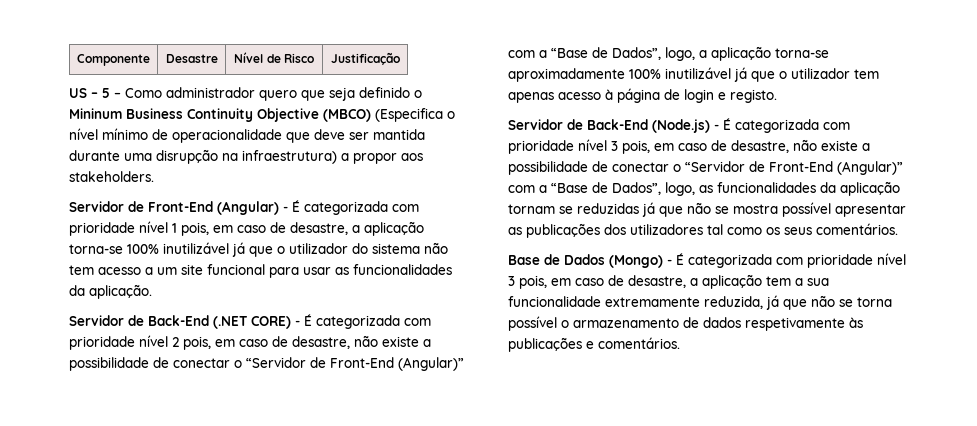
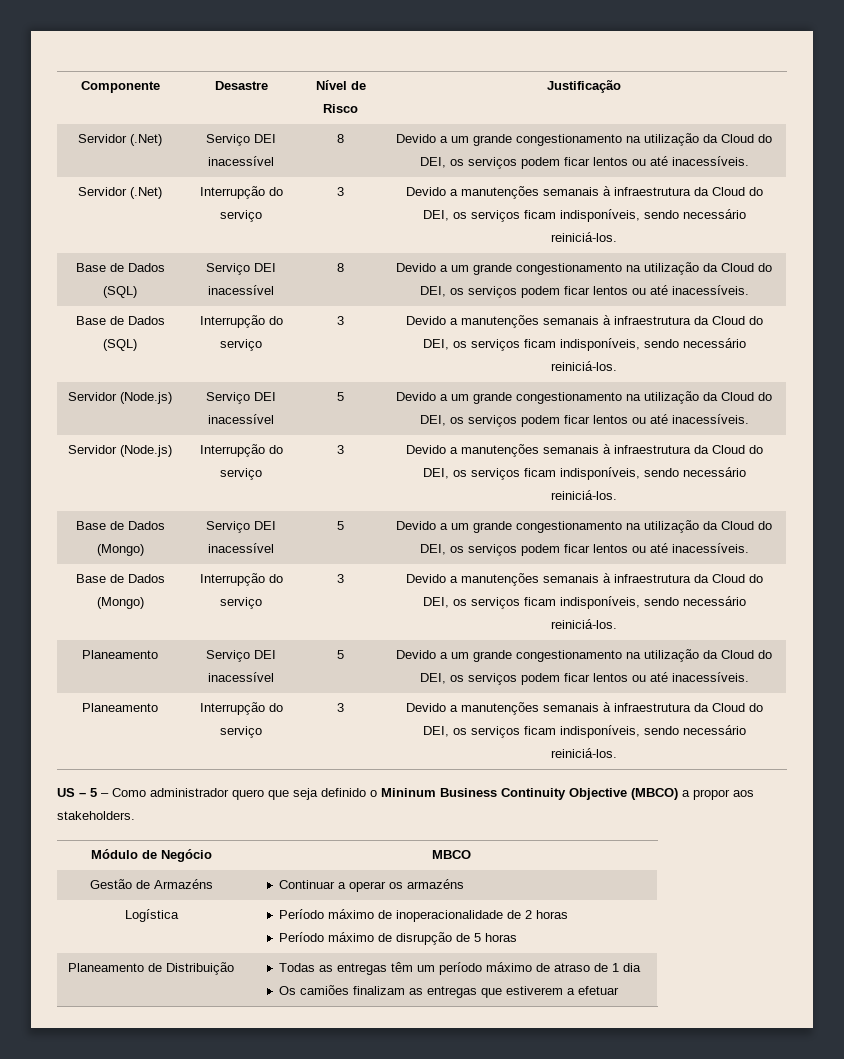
(400, 58) none -> [78,134,162,146] [206,134,276,146] [208,156,274,166] [337,134,344,143] [396,133,772,146] [419,156,749,169] [78,187,162,199] [199,186,283,199] [220,210,262,222] [337,187,344,196] [405,186,763,199] [422,209,746,222] [551,232,617,242] [75,263,165,272] [103,286,137,298] [206,263,276,275] [208,285,274,295] [337,263,344,272] [396,262,772,275] [419,285,749,298] [75,316,165,325] [103,339,137,351] [199,315,283,328] [220,339,262,351] [337,316,344,325] [405,315,763,328] [422,338,746,351] [551,361,617,371] [68,392,172,404] [206,392,276,404] [208,414,274,424] [337,392,344,401] [396,391,772,404] [419,414,749,427] [68,445,172,457] [199,444,283,457] [220,468,262,480] [337,445,344,454] [405,444,763,457] [422,467,746,480] [551,490,617,500] [75,521,165,530] [96,544,144,556] [206,521,276,533] [208,543,274,553] [337,521,344,530] [396,520,772,533] [419,543,749,556] [75,574,165,583] [96,597,144,609] [199,573,283,586] [220,597,262,609] [337,574,344,583] [405,573,763,586] [422,596,746,609] [551,619,617,629] [82,650,158,659] [206,650,276,662] [208,672,274,682] [337,650,344,659] [396,649,772,662] [419,672,749,685] [82,703,158,712] [199,702,283,715] [220,726,262,738] [337,703,344,712] [405,702,763,715] [422,725,746,738] [551,748,617,758] // Servidor (.Net) | Serviço DEI inacessível | 8 | Devido a um grande congestionamento na utilização da Cloud do DEI, os serviços podem ficar lentos ou até inacessíveis. // Servidor (.Net) | Interrupção do serviço | 3 | Devido a manutenções semanais à infraestrutura da Cloud do DEI, os serviços ficam indisponíveis, sendo necessário reiniciá-los. // Base de Dados (SQL) | Serviço DEI inacessível | 8 | Devido a um grande congestionamento na utilização da Cloud do DEI, os serviços podem ficar lentos ou até inacessíveis. // Base de Dados (SQL) | Interrupção do serviço | 3 | Devido a manutenções semanais à infraestrutura da Cloud do DEI, os serviços ficam indisponíveis, sendo necessário reiniciá-los. // Servidor (Node.js) | Serviço DEI inacessível | 5 | Devido a um grande congestionamento na utilização da Cloud do DEI, os serviços podem ficar lentos ou até inacessíveis. // Servidor (Node.js) | Interrupção do serviço | 3 | Devido a manutenções semanais à infraestrutura da Cloud do DEI, os serviços ficam indisponíveis, sendo necessário reiniciá-los. // Base de Dados (Mongo) | Serviço DEI inacessível | 5 | Devido a um grande congestionamento na utilização da Cloud do DEI, os serviços podem ficar lentos ou até inacessíveis. // Base de Dados (Mongo) | Interrupção do serviço | 3 | Devido a manutenções semanais à infraestrutura da Cloud do DEI, os serviços ficam indisponíveis, sendo necessário reiniciá-los. // Planeamento | Serviço DEI inacessível | 5 | Devido a um grande congestionamento na utilização da Cloud do DEI, os serviços podem ficar lentos ou até inacessíveis. // Planeamento | Interrupção do serviço | 3 | Devido a manutenções semanais à infraestrutura da Cloud do DEI, os serviços ficam indisponíveis, sendo necessário reiniciá-los.
[375,108,455,122] [69,128,425,143] [69,149,423,164] [69,171,154,182] [69,200,419,215] [69,221,424,236] [69,242,448,257] [69,264,452,278] [69,284,152,299] [69,314,431,329] [69,335,431,350] [69,357,464,371] [508,46,829,61] [508,67,879,82] [508,88,777,103] [508,118,850,133] [508,139,870,154] [508,161,903,175] [508,181,900,196] [508,202,906,217] [508,223,898,238] [508,253,906,268] [508,274,829,289] [508,295,892,310] [508,316,863,331] [508,337,680,352] (Especifica o nível mínimo de operacionalidade que deve ser mantida durante uma disrupção na infraestrutura) a propor aos stakeholders. // Servidor de Front-End (Angular) - É categorizada com prioridade nível 1 pois, em caso de desastre, a aplicação torna-se 100% inutilizável já que o utilizador do sistema não tem acesso a um site funcional para usar as funcionalidades da aplicação. // Servidor de Back-End (.NET CORE) - É categorizada com prioridade nível 2 pois, em caso de desastre, não existe a possibilidade de conectar o “Servidor de Front-End (Angular)” com a “Base de Dados”, logo, a aplicação torna-se aproximadamente 100% inutilizável já que o utilizador tem apenas acesso à página de login e registo. // Servidor de Back-End (Node.js) - É categorizada com prioridade nível 3 pois, em caso de desastre, não existe a possibilidade de conectar o “Servidor de Front-End (Angular)” com a “Base de Dados”, logo, as funcionalidades da aplicação tornam se reduzidas já que não se mostra possível apresentar as publicações dos utilizadores tal como os seus comentários. // Base de Dados (Mongo) - É categorizada com prioridade nível 3 pois, em caso de desastre, a aplicação tem a sua funcionalidade extremamente reduzida, já que não se torna possível o armazenamento de dados respetivamente às publicações e comentários. -> [682,789,754,800] [57,811,135,820] [90,849,212,862] [431,850,471,859] [89,879,213,889] [278,879,464,892] [124,909,179,922] [278,909,568,922] [278,932,517,945] [68,962,234,975] [278,962,641,975] [278,985,619,998] a propor aos stakeholders. // Módulo de Negócio | MBCO // Gestão de Armazéns | Continuar a operar os armazéns // Logística | Período máximo de inoperacionalidade de 2 horas // Período máximo de disrupção de 5 horas // Planeamento de Distribuição | Todas as entregas têm um período máximo de atraso de 1 dia // Os camiões finalizam as entregas que estiverem a efetuar

